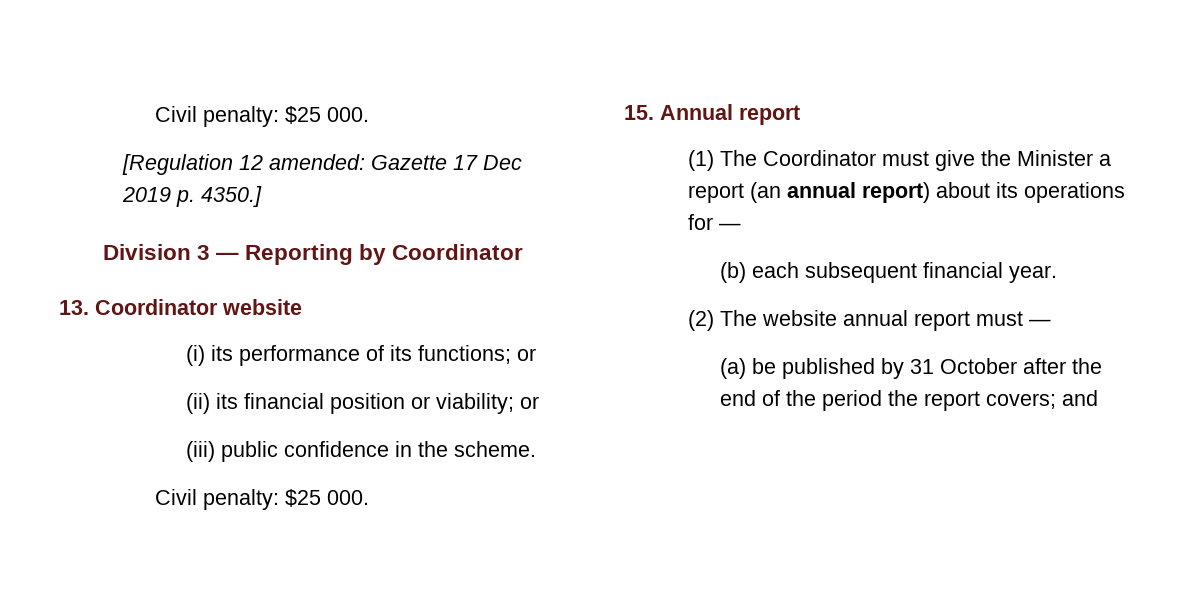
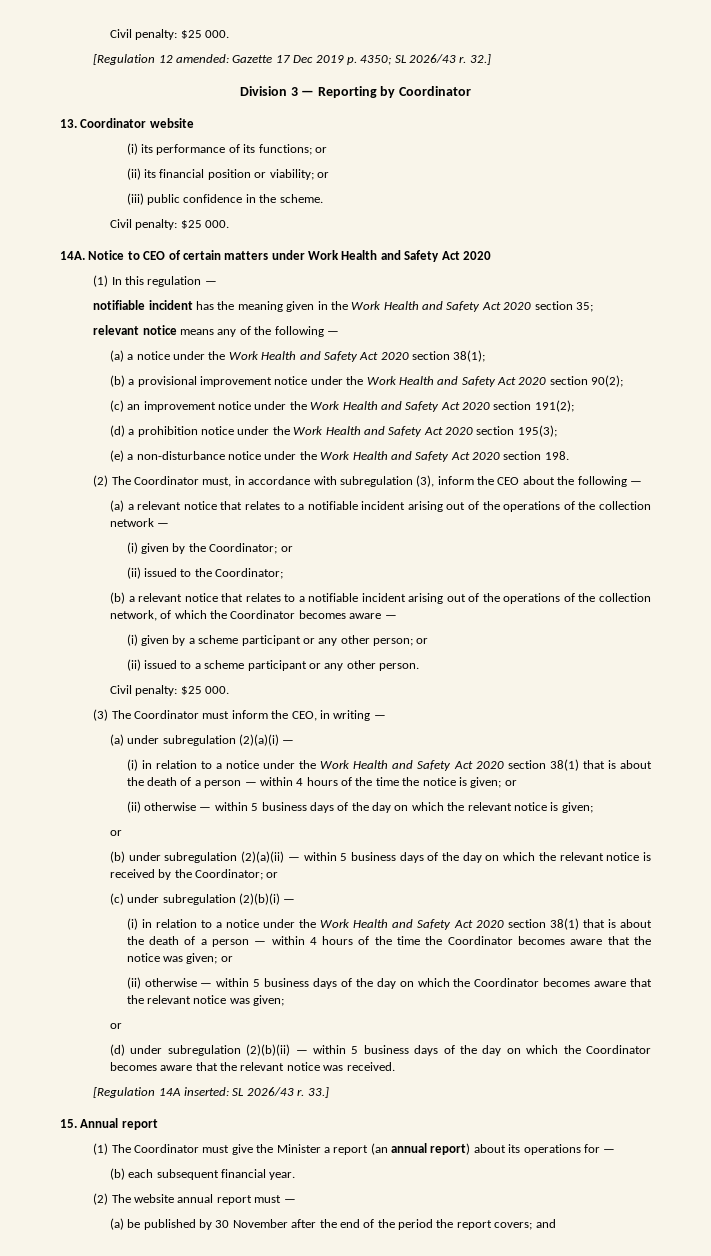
[200,186,262,207] 4350.] -> [360,54,491,65] 4350; SL 2026/43 r. 32.]
(369, 497) none -> [60,250,491,262] [93,275,217,287] [93,300,593,312] [93,325,339,337] [109,350,486,362] [109,375,624,387] [109,400,574,412] [109,425,557,437] [109,450,569,462] [93,475,642,487] [109,500,651,512] [109,518,170,527] [126,542,293,554] [126,567,284,579] [109,592,651,604] [109,610,397,621] [126,634,429,646] [126,659,420,671] [109,685,230,696] [93,709,386,721] [109,734,295,746] [126,759,653,771] [126,777,517,788] [126,801,593,813] [109,830,122,836] [109,851,652,863] [109,869,279,880] [109,893,296,905] [126,918,653,930] [126,936,651,947] [126,953,233,964] [126,977,652,989] [126,995,285,1006] [109,1023,122,1029] [109,1044,652,1056] [109,1062,395,1071] [93,1087,329,1098] // 14A. Notice to CEO of certain matters under Work Health and Safety Act 2020 // (1) In this regulation — // notifiable incident has the meaning given in the Work Health and Safety Act 2020 section 35; // relevant notice means any of the following — // (a) a notice under the Work Health and Safety Act 2020 section 38(1); // (b) a provisional improvement notice under the Work Health and Safety Act 2020 section 90(2); // (c) an improvement notice under the Work Health and Safety Act 2020 section 191(2); // (d) a prohibition notice under the Work Health and Safety Act 2020 section 195(3); // (e) a non-disturbance notice under the Work Health and Safety Act 2020 section 198. // (2) The Coordinator must, in accordance with subregulation (3), inform the CEO about the following — // (a) a relevant notice that relates to a notifiable incident arising out of the operations of the collection network — // (i) given by the Coordinator; or // (ii) issued to the Coordinator; // (b) a relevant notice that relates to a notifiable incident arising out of the operations of the collection network, of which the Coordinator becomes aware — // (i) given by a scheme participant or any other person; or // (ii) issued to a scheme participant or any other person. // Civil penalty: $25 000. // (3) The Coordinator must inform the CEO, in writing — // (a) under subregulation (2)(a)(i) — // (i) in relation to a notice under the Work Health and Safety Act 2020 section 38(1) that is about the death of a person — within 4 hours of the time the notice is given; or // (ii) otherwise — within 5 business days of the day on which the relevant notice is given; // or // (b) under subregulation (2)(a)(ii) — within 5 business days of the day on which the relevant notice is received by the Coordinator; or // (c) under subregulation (2)(b)(i) — // (i) in relation to a notice under the Work Health and Safety Act 2020 section 38(1) that is about the death of a person — within 4 hours of the time the Coordinator becomes aware that the notice was given; or // (ii) otherwise — within 5 business days of the day on which the Coordinator becomes aware that the relevant notice was given; // or // (d) under subregulation (2)(b)(ii) — within 5 business days of the day on which the Coordinator becomes aware that the relevant notice was received. // [Regulation 14A inserted: SL 2026/43 r. 33.]
[909,358,1017,374] 31 October -> [215,1219,288,1228] 30 November

